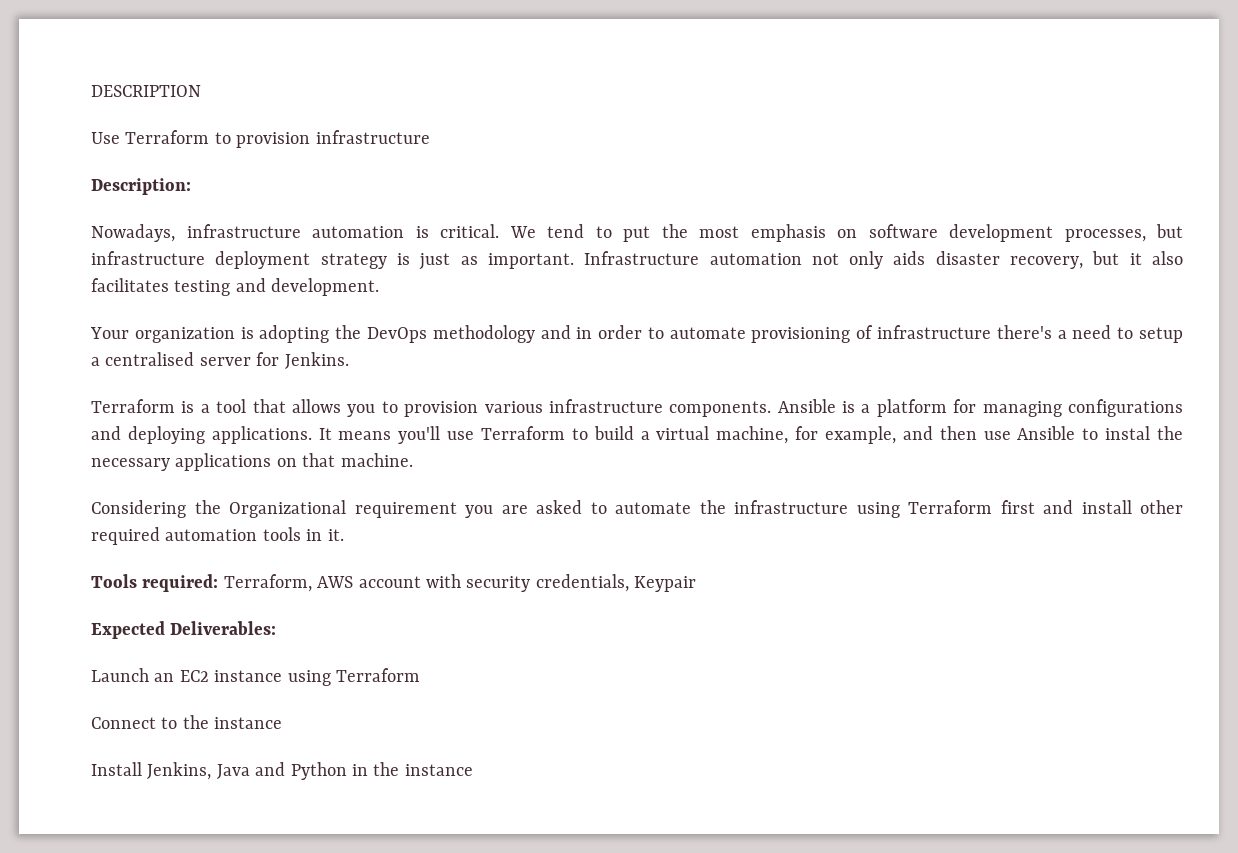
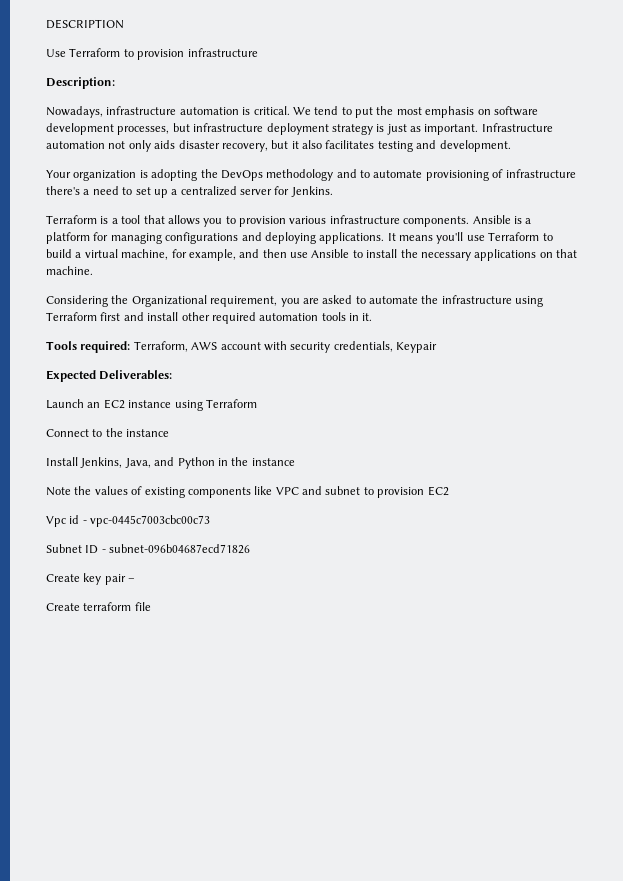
[576,325,643,339] in order -> (357, 173) none
[1138,327,1183,343] [91,352,195,366] setup a centralised -> [135,186,237,198] set up a centralized
[1105,426,1151,440] instal -> [366,249,398,258] install
[354,502,457,518] requirement -> [210,296,278,307] requirement,
[216,764,250,779] Java -> [124,458,151,468] Java,
(473, 770) none -> [46,486,449,498] [46,515,211,527] [46,544,251,554] [46,573,136,585] [46,602,151,611] // Note the values of existing components like VPC and subnet to provision EC2 // Vpc id - vpc-0445c7003cbc00c73 // Subnet ID - subnet-096b04687ecd71826 // Create key pair – // Create terraform file

